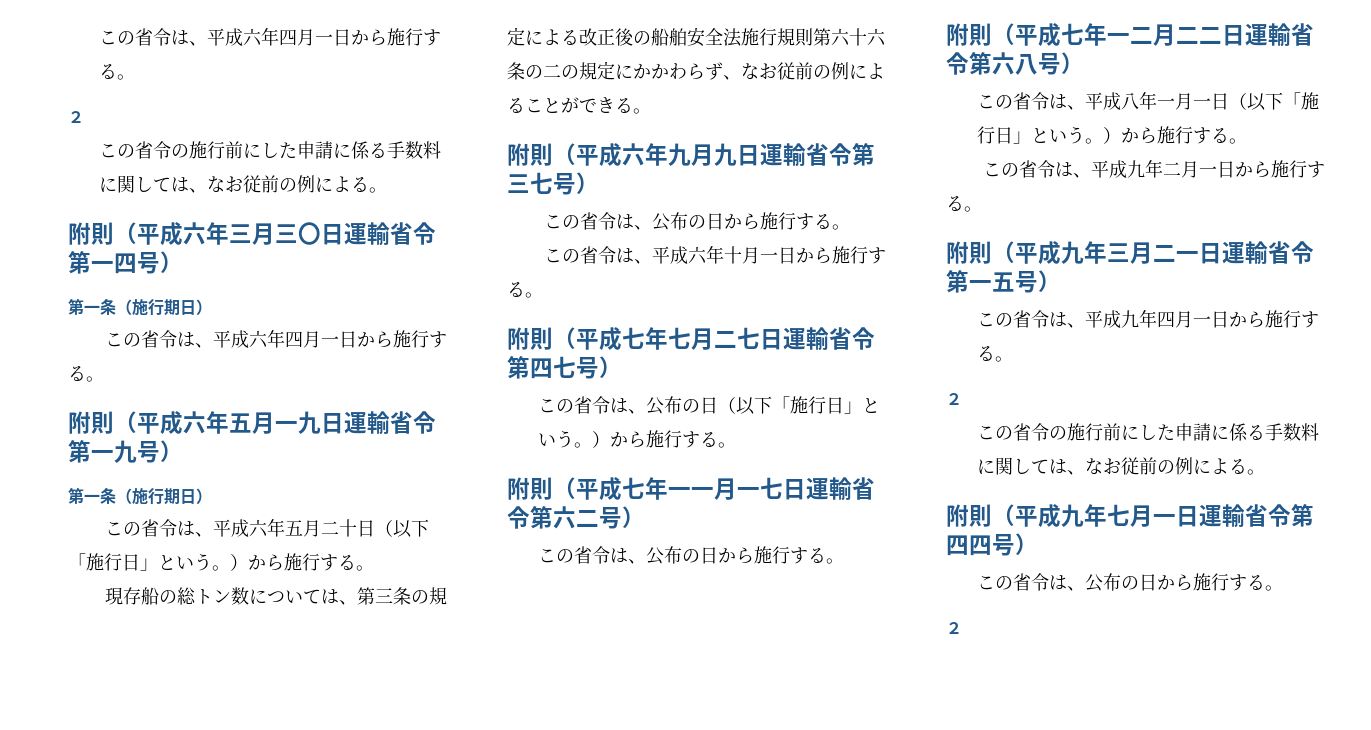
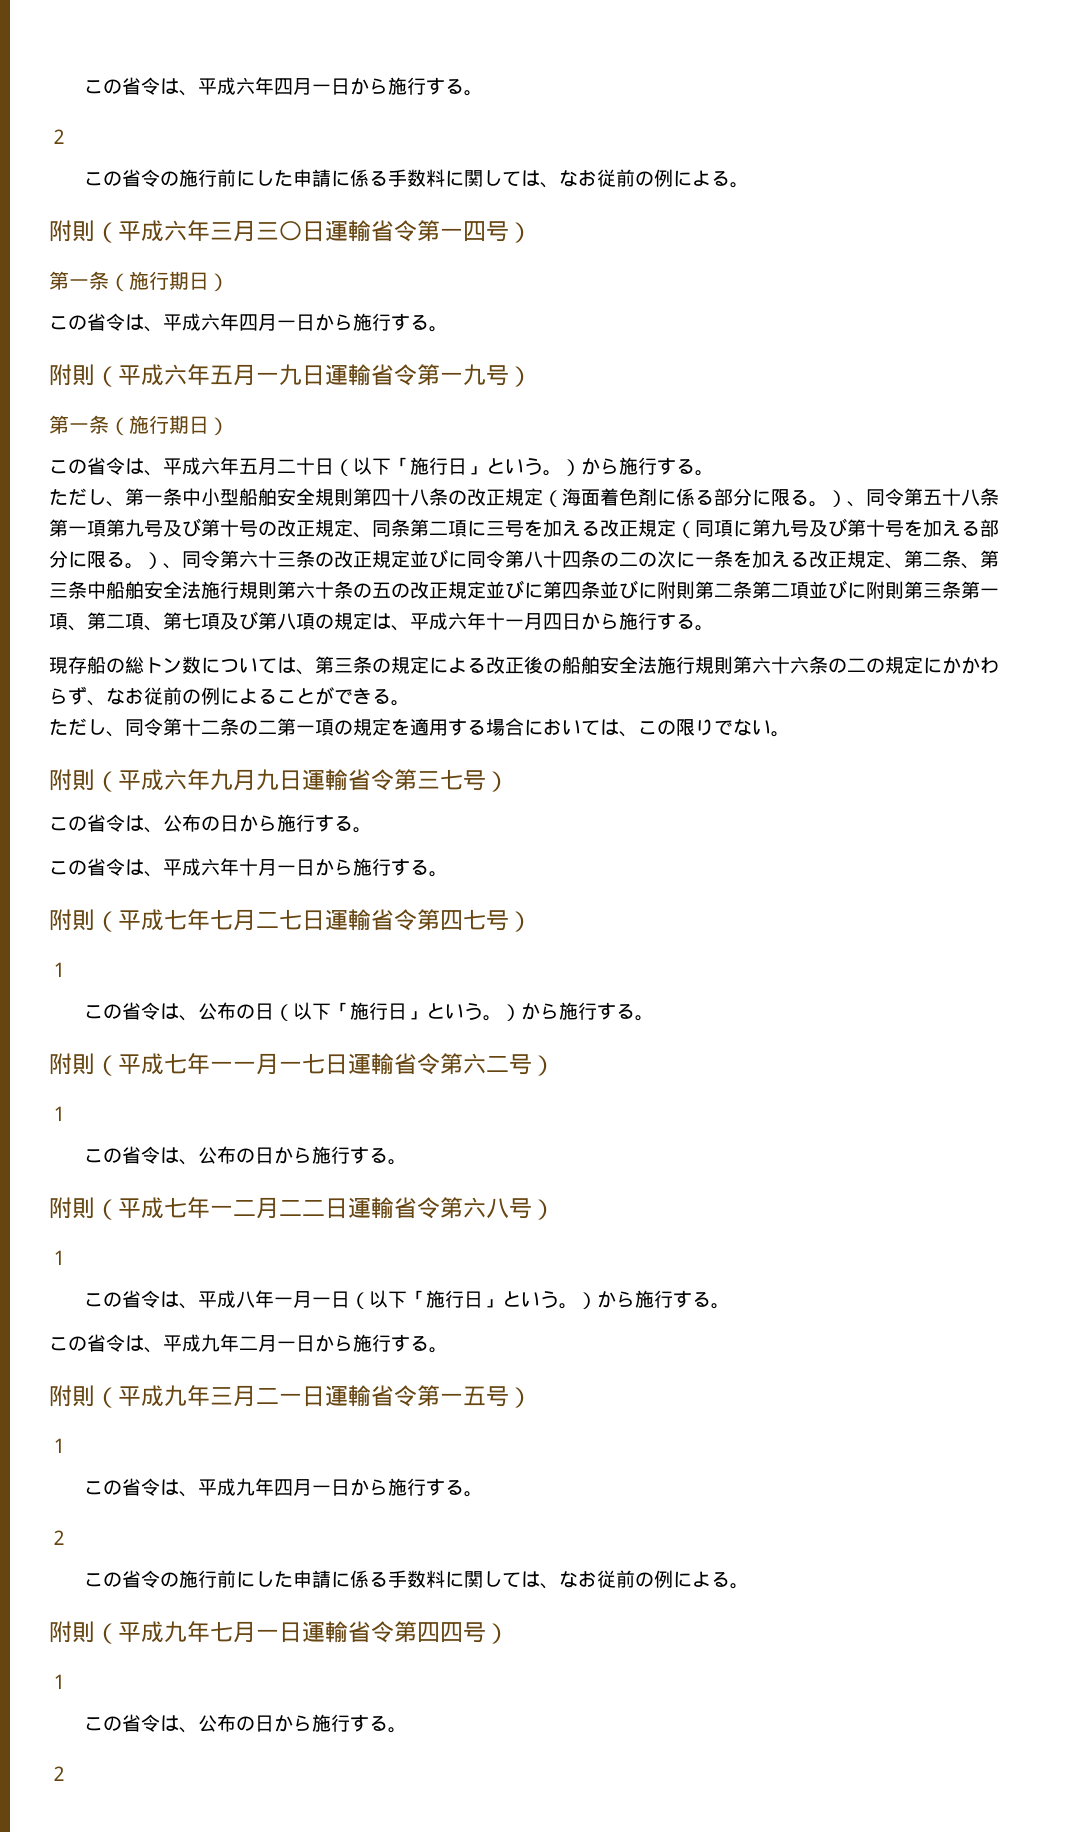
(374, 568) none -> [49,488,999,507] [49,518,999,538] [49,549,999,569] [49,580,999,599] [49,611,714,631] // ただし、第一条中小型船舶安全規則第四十八条の改正規定（海面着色剤に係る部分に限る。）、同令第五十八条第一項第九号及び第十号の改正規定、同条第二項に三号を加える改正規定（同項に第九号及び第十号を加える部分に限る。）、同令第六十三条の改正規定並びに同令第八十四条の二の次に一条を加える改正規定、第二条、第三条中船舶安全法施行規則第六十条の五の改正規定並びに第四条並びに附則第二条第二項並びに附則第三条第一項、第二項、第七項及び第八項の規定は、平成六年十一月四日から施行する。
(651, 111) none -> [49,718,790,737] // ただし、同令第十二条の二第一項の規定を適用する場合においては、この限りでない。
(622, 367) none -> [49,962,69,977] // １
(645, 517) none -> [49,1106,69,1121] // １
(1084, 63) none -> [49,1250,69,1265] // １
(1061, 281) none -> [49,1438,69,1453] // １
(1038, 544) none -> [49,1674,69,1689] // １

